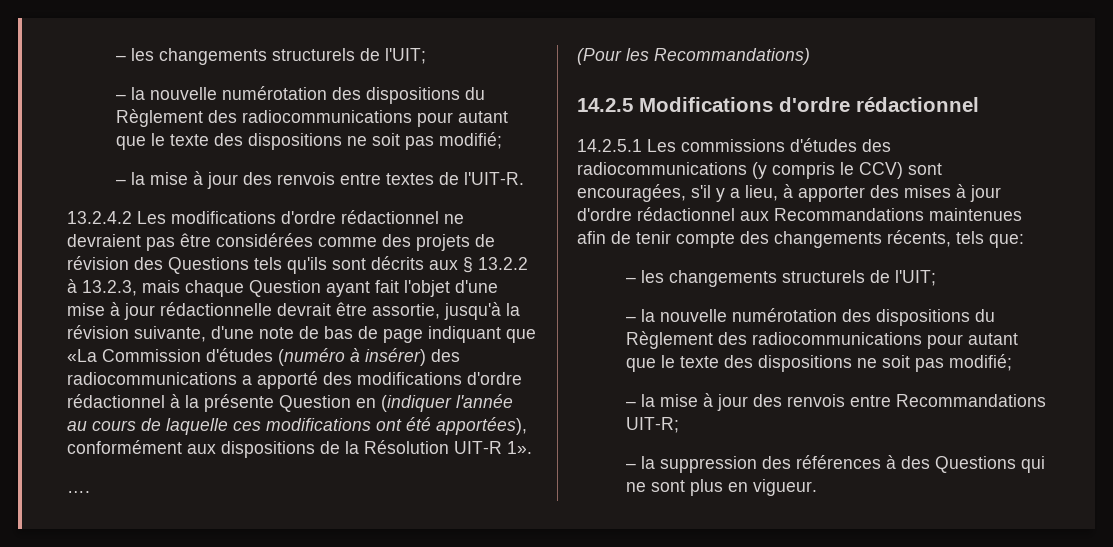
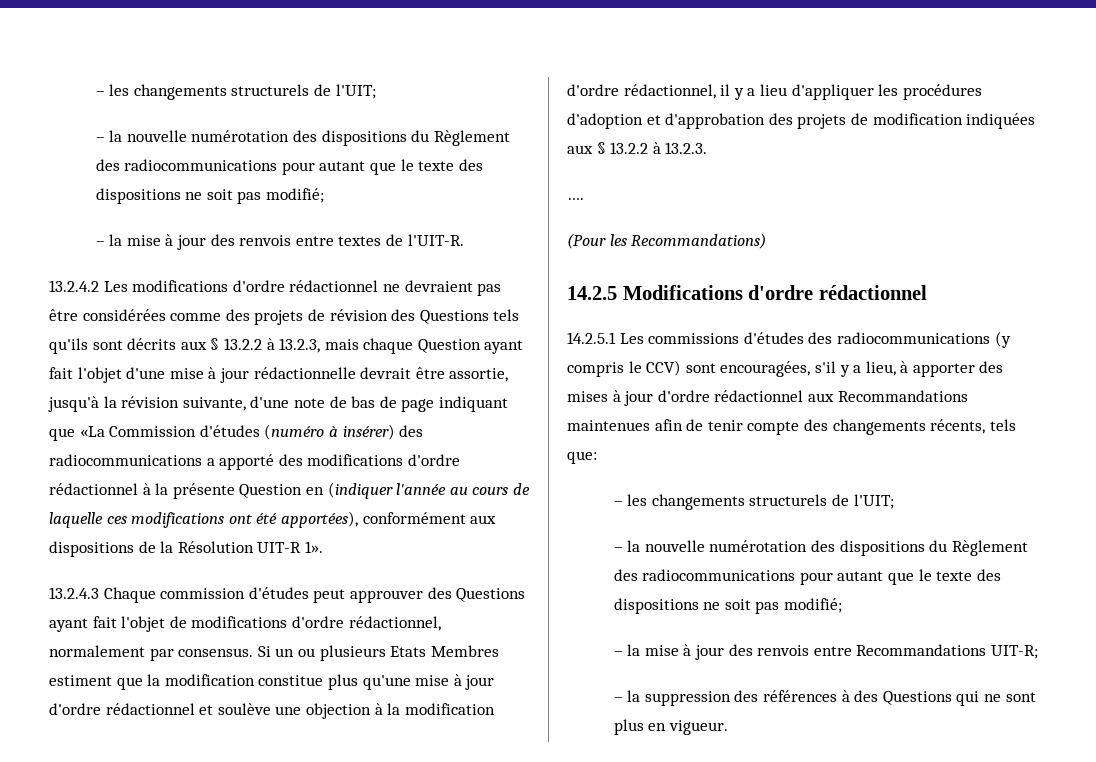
(532, 447) none -> [49,587,526,603] [49,616,441,632] [49,645,499,661] [49,674,495,690] [49,703,495,719] [567,84,982,100] [567,113,1036,129] [567,142,708,154] // 13.2.4.3 Chaque commission d'études peut approuver des Questions ayant fait l'objet de modifications d'ordre rédactionnel, normalement par consensus. Si un ou plusieurs Etats Membres estiment que la modification constitue plus qu'une mise à jour d'ordre rédactionnel et soulève une objection à la modification d'ordre rédactionnel, il y a lieu d'appliquer les procédures d'adoption et d'approbation des projets de modification indiquées aux § 13.2.2 à 13.2.3.

